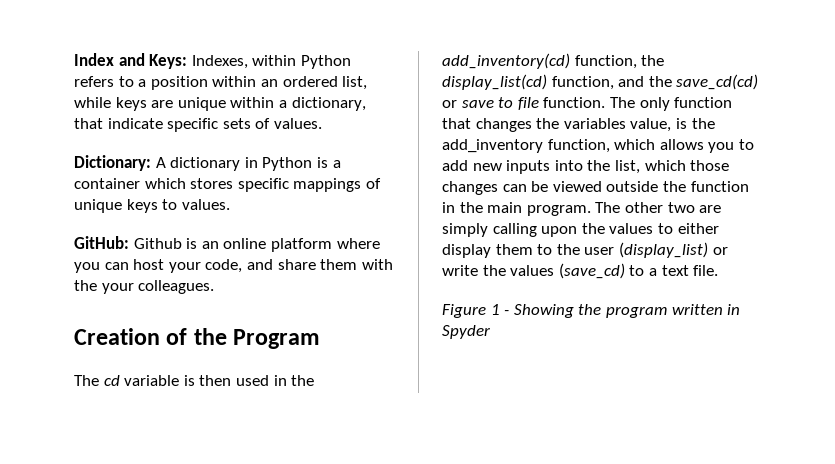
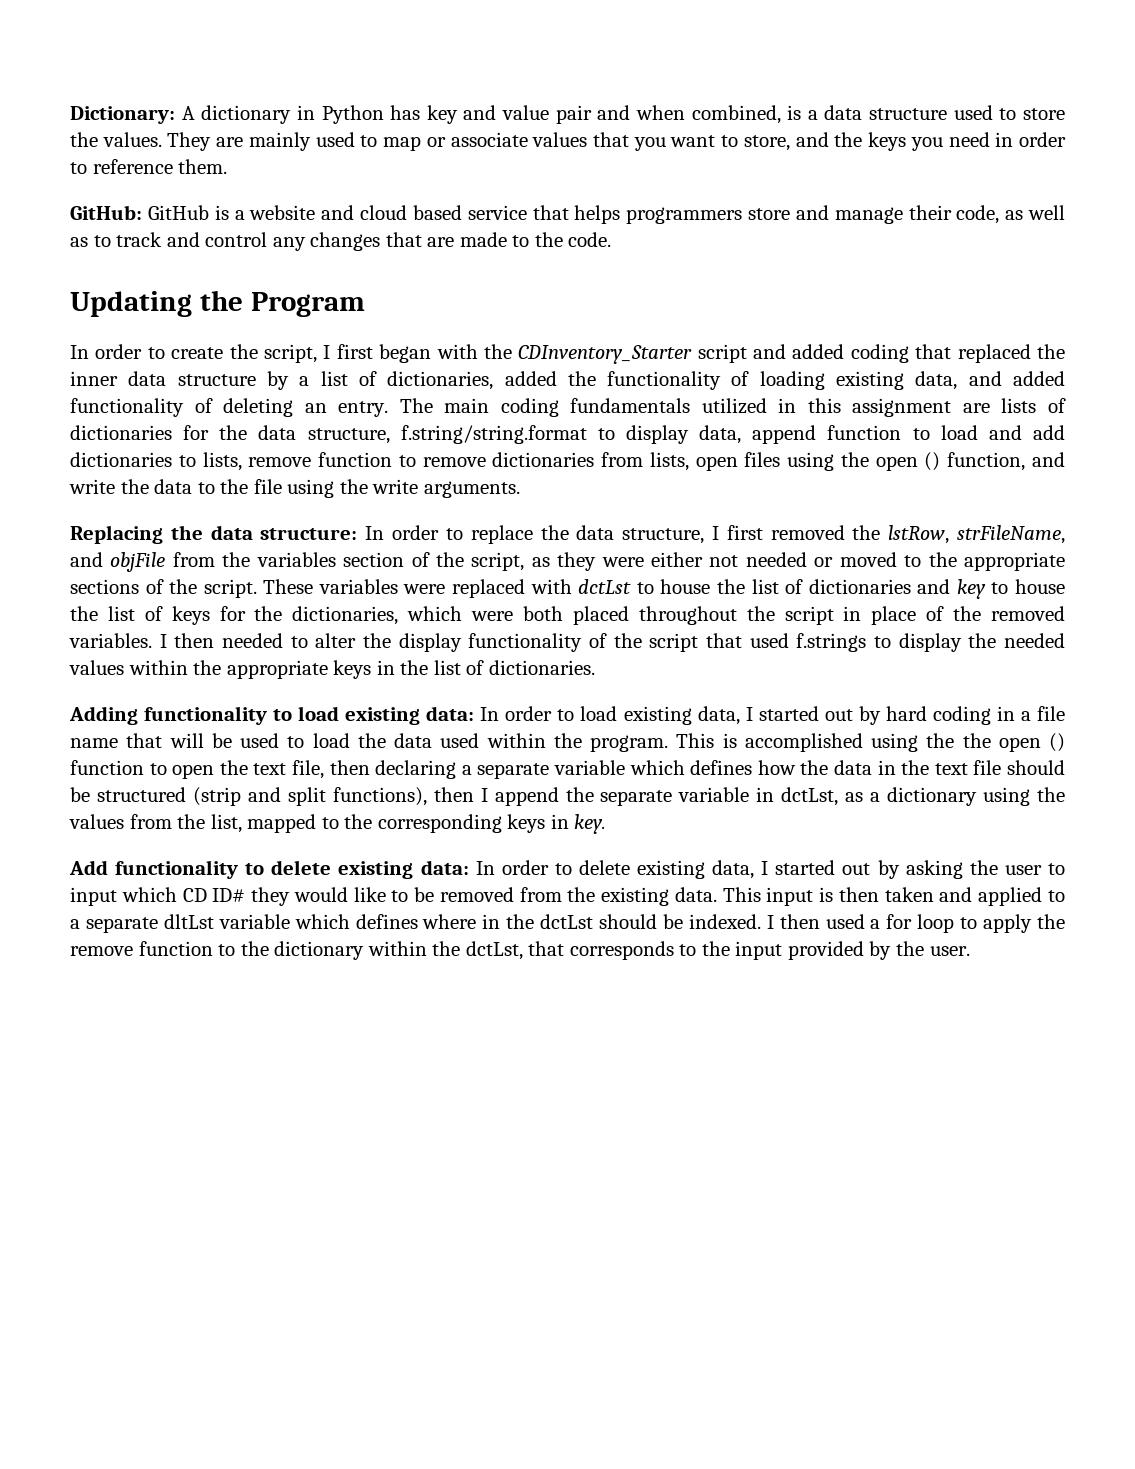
[74,53,351,69] [74,76,368,90] [74,97,366,111] [74,118,322,132] Index and Keys: Indexes, within Python refers to a position within an ordered list, while keys are unique within a dictionary, that indicate specific sets of values. // -> (70, 115) none
[316,157,341,168] [74,178,381,192] [74,199,230,213] [74,236,380,252] [74,259,393,273] [74,280,215,294] [74,328,321,349] [74,375,315,386] [442,53,665,69] [442,74,759,90] [442,97,733,111] [442,118,715,132] [442,139,754,153] [442,160,730,174] [442,181,749,195] [442,202,722,216] [442,223,719,237] [442,242,728,258] [442,263,719,279] [442,304,741,318] [442,325,490,339] is a container which stores specific mappings of unique keys to values. // GitHub: Github is an online platform where you can host your code, and share them with the your colleagues. // Creation of the Program // The cd variable is then used in the add_inventory(cd) function, the display_list(cd) function, and the save_cd(cd) or save to file function. The only function that changes the variables value, is the add_inventory function, which allows you to add new inputs into the list, which those changes can be viewed outside the function in the main program. The other two are simply calling upon the values to either display them to the user (display_list) or write the values (save_cd) to a text file. // Figure 1 - Showing the program written in Spyder -> [390,105,1066,124] [70,132,1067,151] [70,159,228,174] [70,205,1066,224] [70,232,612,251] [70,290,365,317] [70,344,1066,364] [70,371,1065,390] [70,398,1066,417] [70,425,1065,444] [70,452,1065,471] [69,479,520,498] [70,525,1065,544] [70,552,1066,572] [70,579,1065,599] [70,606,1066,625] [69,633,1065,652] [69,660,595,679] [69,706,1065,725] [70,733,1065,752] [70,760,1066,779] [70,787,1065,806] [69,814,607,834] [69,860,1065,879] [70,887,1066,906] [70,914,1066,933] [70,941,970,960] has key and value pair and when combined, is a data structure used to store the values. They are mainly used to map or associate values that you want to store, and the keys you need in order to reference them. // GitHub: GitHub is a website and cloud based service that helps programmers store and manage their code, as well as to track and control any changes that are made to the code. // Updating the Program // In order to create the script, I first began with the CDInventory_Starter script and added coding that replaced the inner data structure by a list of dictionaries, added the functionality of loading existing data, and added functionality of deleting an entry. The main coding fundamentals utilized in this assignment are lists of dictionaries for the data structure, f.string/string.format to display data, append function to load and add dictionaries to lists, remove function to remove dictionaries from lists, open files using the open () function, and write the data to the file using the write arguments. // Replacing the data structure: In order to replace the data structure, I first removed the lstRow, strFileName, and objFile from the variables section of the script, as they were either not needed or moved to the appropriate sections of the script. These variables were replaced with dctLst to house the list of dictionaries and key to house the list of keys for the dictionaries, which were both placed throughout the script in place of the removed variables. I then needed to alter the display functionality of the script that used f.strings to display the needed values within the appropriate keys in the list of dictionaries. // Adding functionality to load existing data: In order to load existing data, I started out by hard coding in a file name that will be used to load the data used within the program. This is accomplished using the the open () function to open the text file, then declaring a separate variable which defines how the data in the text file should be structured (strip and split functions), then I append the separate variable in dctLst, as a dictionary using the values from the list, mapped to the corresponding keys in key. // Add functionality to delete existing data: In order to delete existing data, I started out by asking the user to input which CD ID# they would like to be removed from the existing data. This input is then taken and applied to a separate dltLst variable which defines where in the dctLst should be indexed. I then used a for loop to apply the remove function to the dictionary within the dctLst, that corresponds to the input provided by the user.

